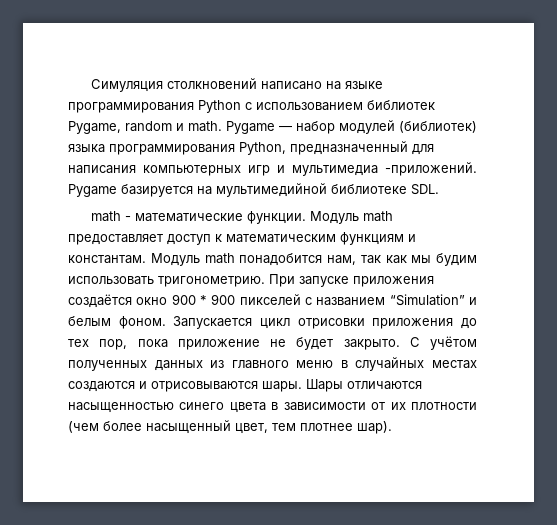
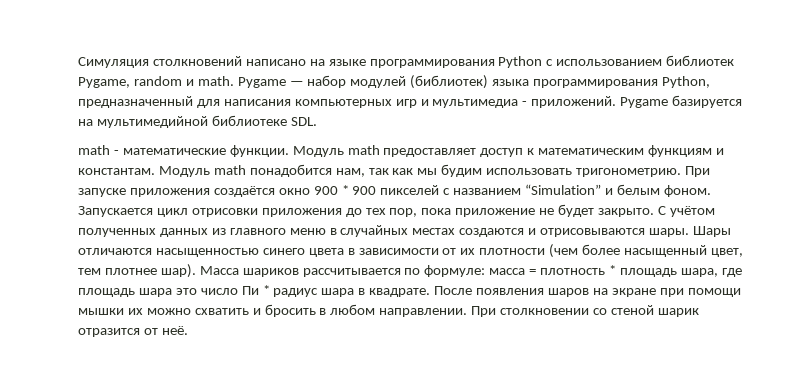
[385,162,477,176] -приложений. -> [522,96,617,108] - приложений.
(392, 427) none -> [199,265,742,277] [78,285,741,297] [78,304,699,317] [78,326,188,337] Масса шариков рассчитывается по формуле: масса = плотность * площадь шара, где площадь шара это число Пи * радиус шара в квадрате. После появления шаров на экране при помощи мышки их можно схватить и бросить в любом направлении. При столкновении со стеной шарик отразится от неё.

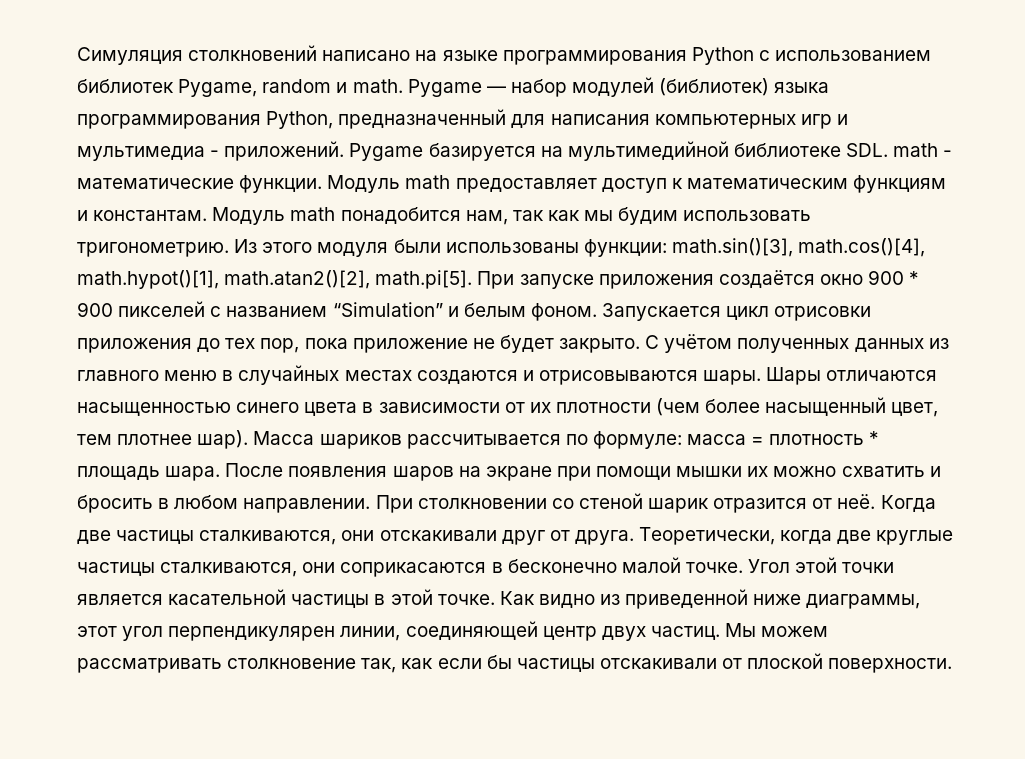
(317, 121) // -> (889, 150) none
(682, 172) none -> [234,238,926,257] [77,270,473,289] Из этого модуля были использованы функции: math.sin()[3], math.cos()[4], math.hypot()[1], math.atan2()[2], math.pi[5].
[680,268,742,277] [78,285,431,297] шара, где площадь шара это число Пи * радиус шара в квадрате. -> [165,466,221,481] шара.
(188, 330) none -> [880,495,936,512] [77,527,954,545] [77,557,895,577] [77,589,921,609] [77,621,829,641] [77,653,953,673] Когда две частицы сталкиваются, они отскакивали друг от друга. Теоретически, когда две круглые частицы сталкиваются, они соприкасаются в бесконечно малой точке. Угол этой точки является касательной частицы в этой точке. Как видно из приведенной ниже диаграммы, этот угол перпендикулярен линии, соединяющей центр двух частиц. Мы можем рассматривать столкновение так, как если бы частицы отскакивали от плоской поверхности.

